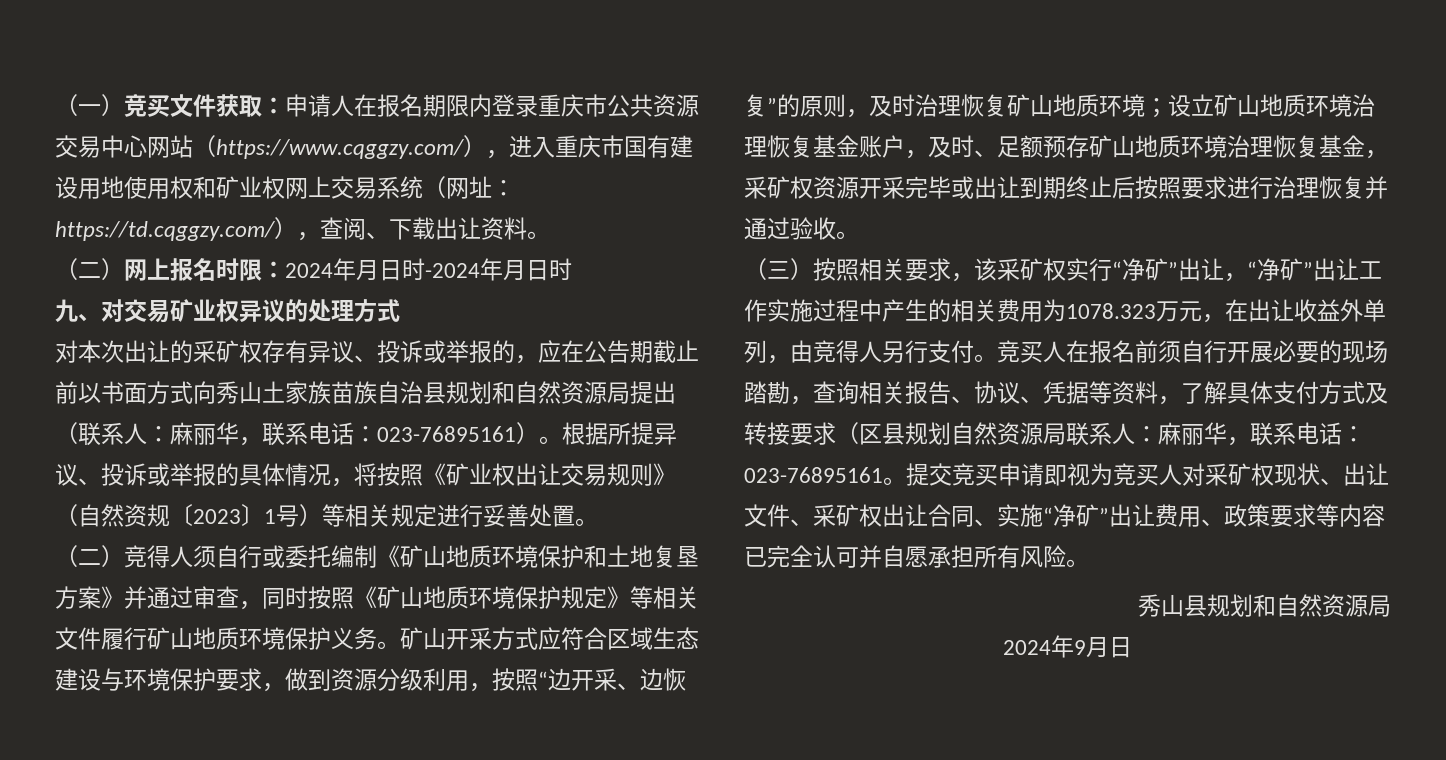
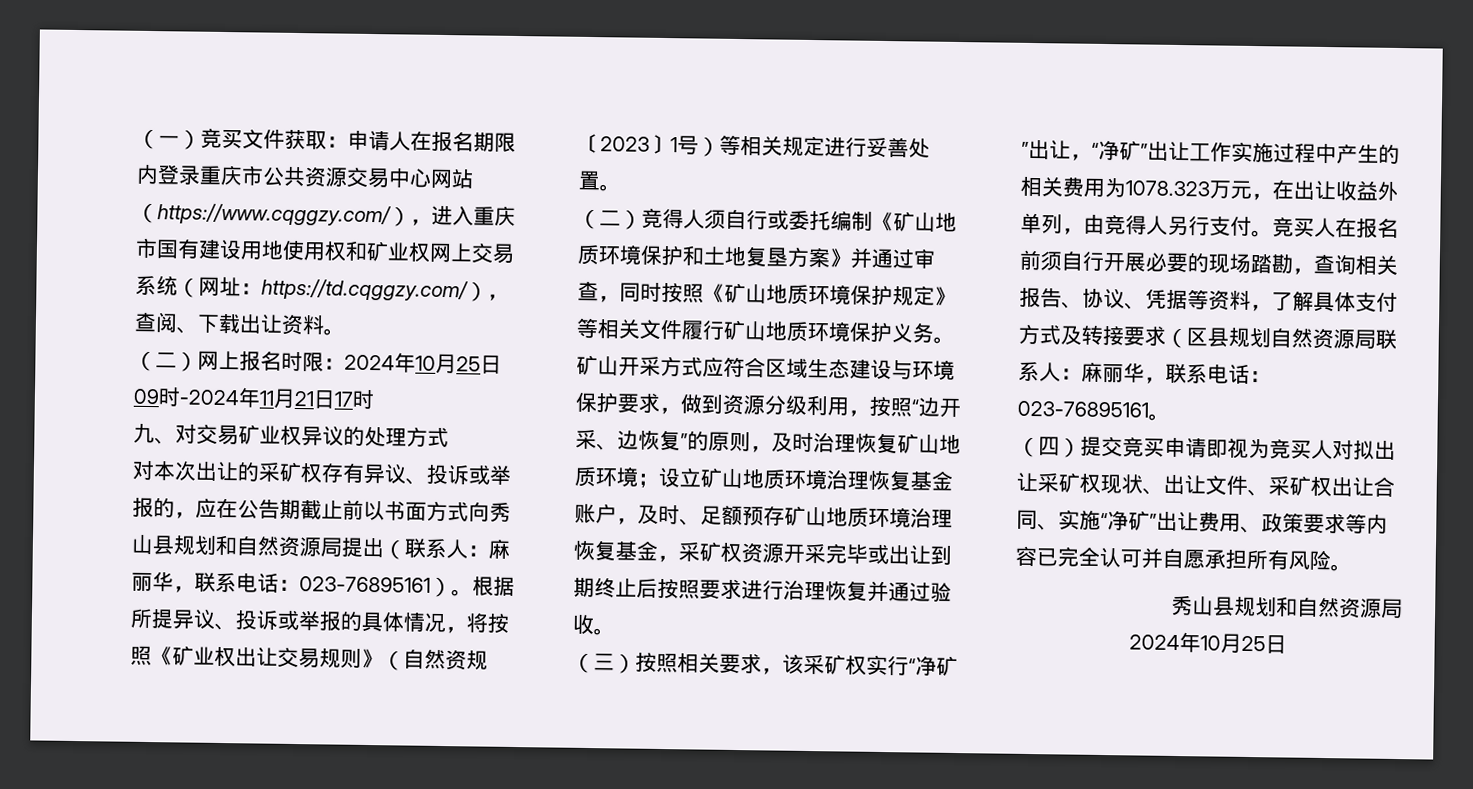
[356,258,549,281] 月日时-2024年月日 -> [415,353,502,374] [133,387,354,409] 10月25日09时-2024年11月21日17
[262,381,423,404] 土家族苗族自治 -> (154, 545) none
(906, 481) none -> [1017,436,1081,458] // （四）
(1205, 474) none -> [1353,440,1396,460] [1016,472,1038,492] 拟出让
[1074,637,1109,658] 9月 -> [1200,633,1266,653] 10月25

